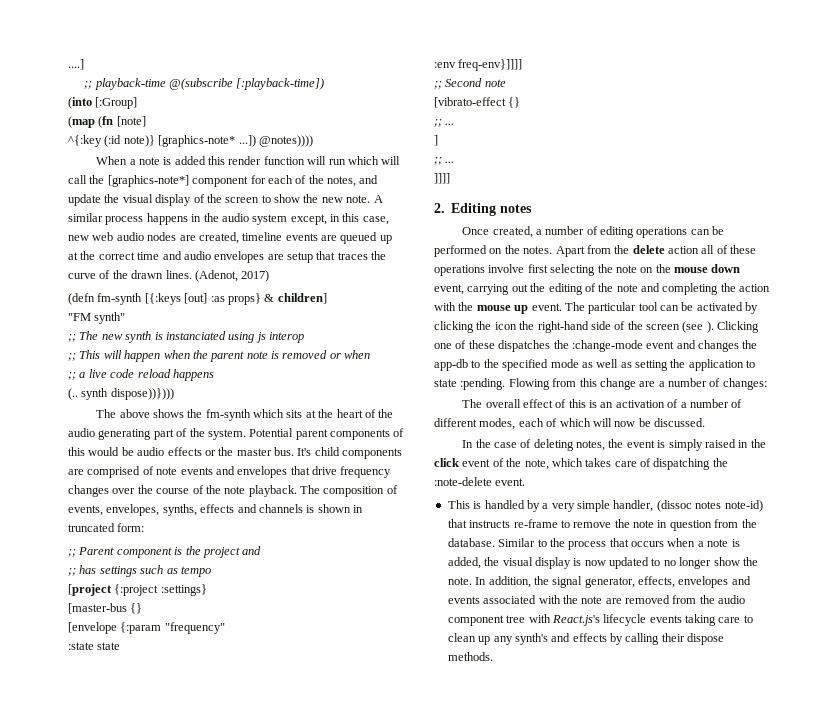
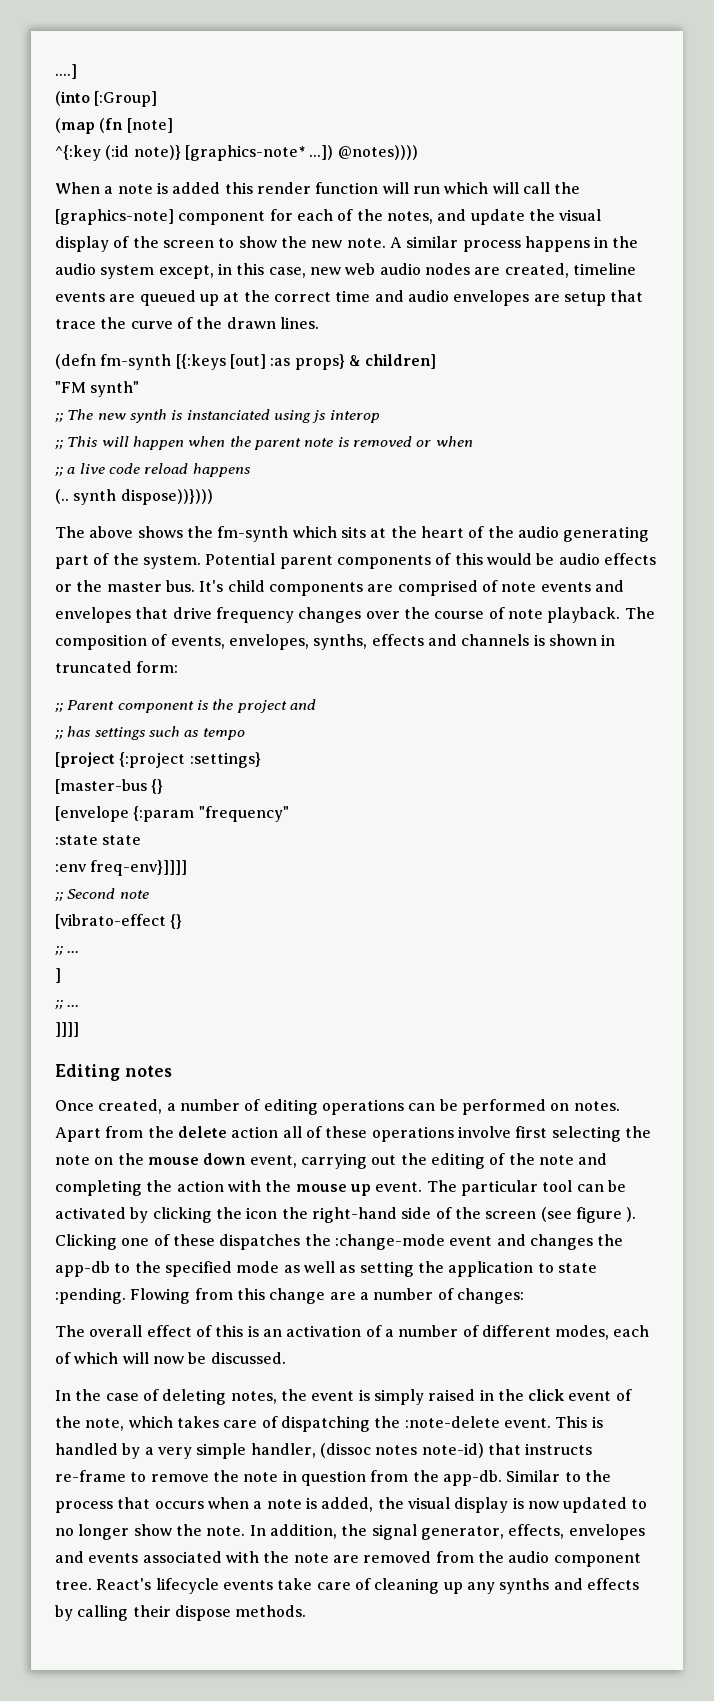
[84,78,325,90] // ;; playback-time @(subscribe [:playback-time]) -> (77, 71) none
[107,175,189,187] [graphics-note*] -> [55,209,174,225] [graphics-note]
[337,252,368,260] traces -> [55,319,96,329] trace
[194,270,270,282] (Adenot, 2017) -> (319, 323) none
[205,485,221,494] the -> (505, 613) none
[434,203,445,213] 2. -> (79, 1029) none
[504,245,520,254] the -> (570, 1107) none
(704, 327) none -> [575,1207,622,1223] figure
(526, 482) // -> (551, 1423) none
[447,538,495,547] database. -> [442,1470,502,1486] app-db.
[506,614,753,626] [447,633,476,642] tree with React.js's lifecycle events taking care to clean -> [55,1578,440,1594] tree. React's lifecycle events take care of cleaning
[514,633,548,645] synth's -> [499,1578,550,1594] synths

